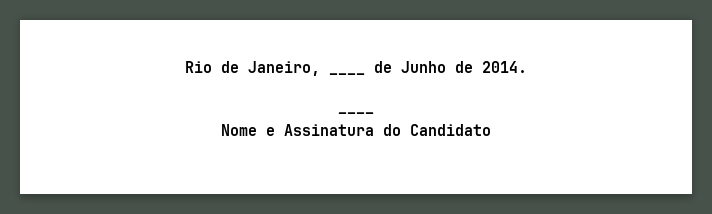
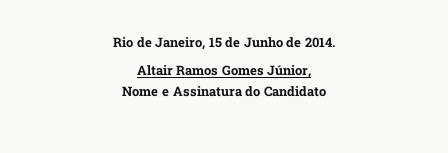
[329,73,365,75] ____ -> [208,37,222,48] 15
[338,112,374,114] ____ -> [136,65,312,78] Altair Ramos Gomes Júnior,

